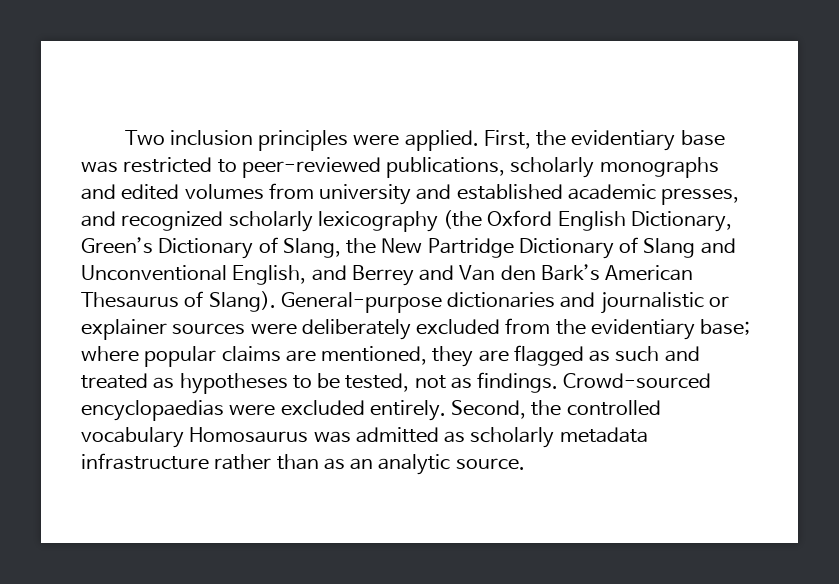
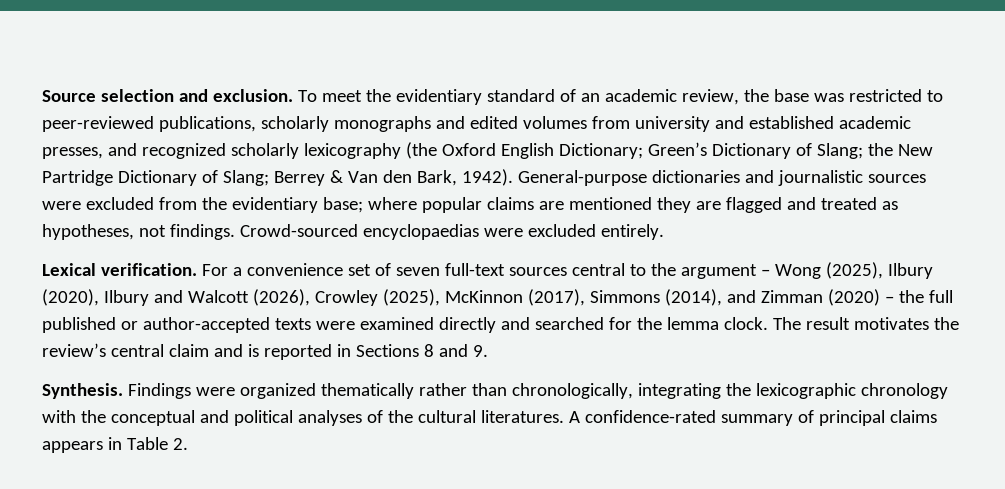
[124,130,676,151] Two inclusion principles were applied. First, the evidentiary -> [42,89,769,105] Source selection and exclusion. To meet the evidentiary standard of an academic review, the
[630,211,732,232] Dictionary, -> [558,143,643,159] Dictionary;
[282,238,341,258] Slang, -> [816,143,863,159] Slang;
[643,238,736,258] [81,264,694,286] [81,291,276,312] Slang and Unconventional English, and Berrey and Van den Bark’s American Thesaurus of Slang). -> [222,169,513,186] Slang; Berrey & Van den Bark, 1942).
[708,296,729,307] [81,319,167,340] or explainer -> (863, 178) none
[301,319,411,340] deliberately -> (81, 205) none
[321,346,428,365] mentioned, -> [568,197,652,210] mentioned
[589,346,660,362] as such -> (782, 205) none
[179,373,472,394] hypotheses to be tested, not as -> [42,224,166,240] hypotheses, not
[451,400,661,419] [81,427,648,448] [81,453,525,475] Second, the controlled vocabulary Homosaurus was admitted as scholarly metadata infrastructure rather than as an analytic source. -> [42,262,933,279] [42,289,953,306] [42,317,959,333] [42,343,488,360] [42,383,948,399] [42,410,937,426] [42,437,188,453] // Lexical verification. For a convenience set of seven full-text sources central to the argument – Wong (2025), Ilbury (2020), Ilbury and Walcott (2026), Crowley (2025), McKinnon (2017), Simmons (2014), and Zimman (2020) – the full published or author-accepted texts were examined directly and searched for the lemma clock. The result motivates the review’s central claim and is reported in Sections 8 and 9. // Synthesis. Findings were organized thematically rather than chronologically, integrating the lexicographic chronology with the conceptual and political analyses of the cultural literatures. A confidence-rated summary of principal claims appears in Table 2.

